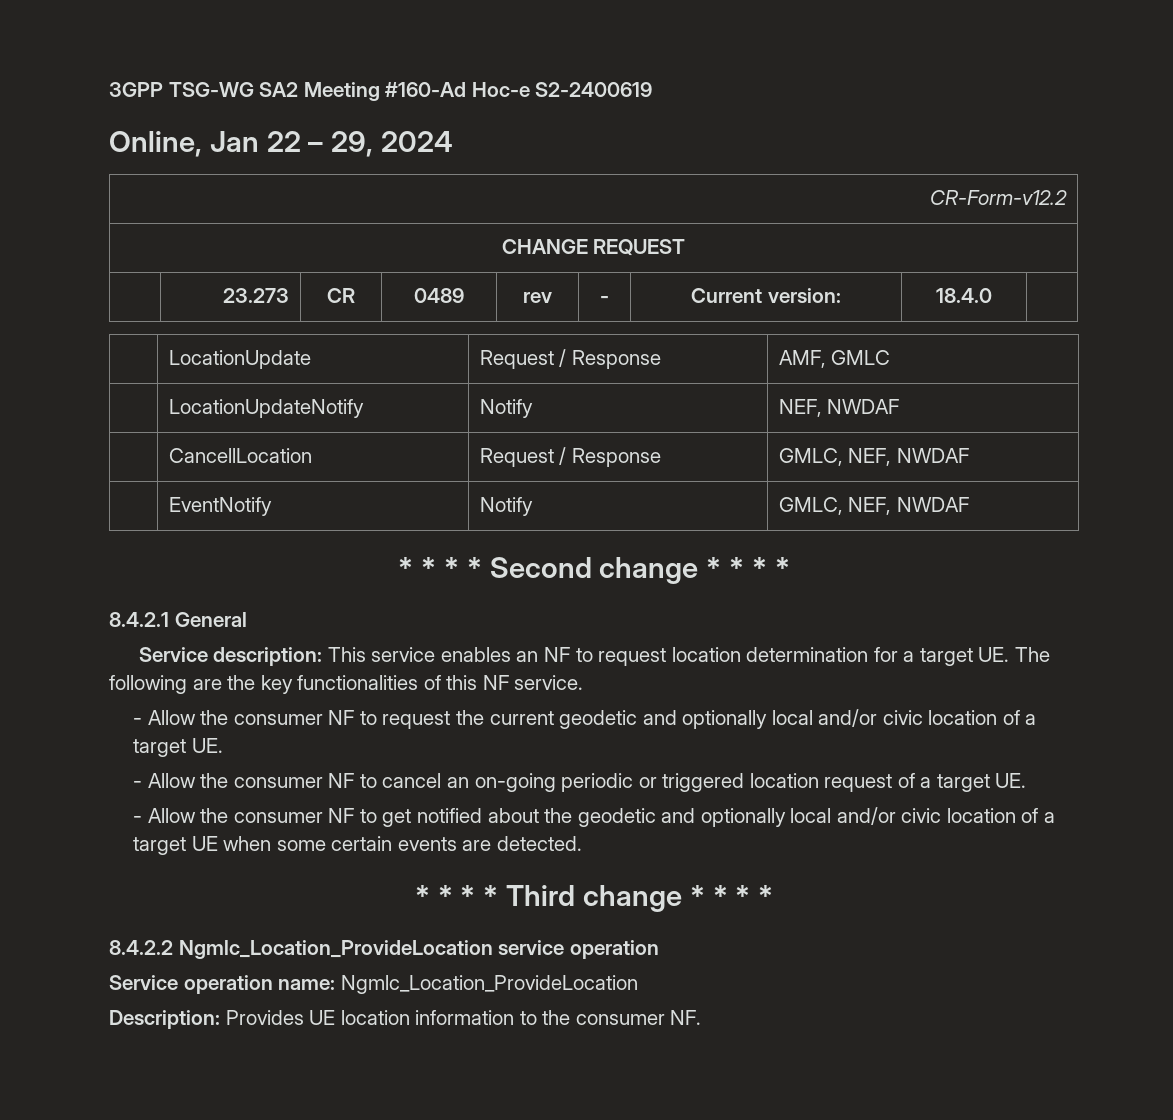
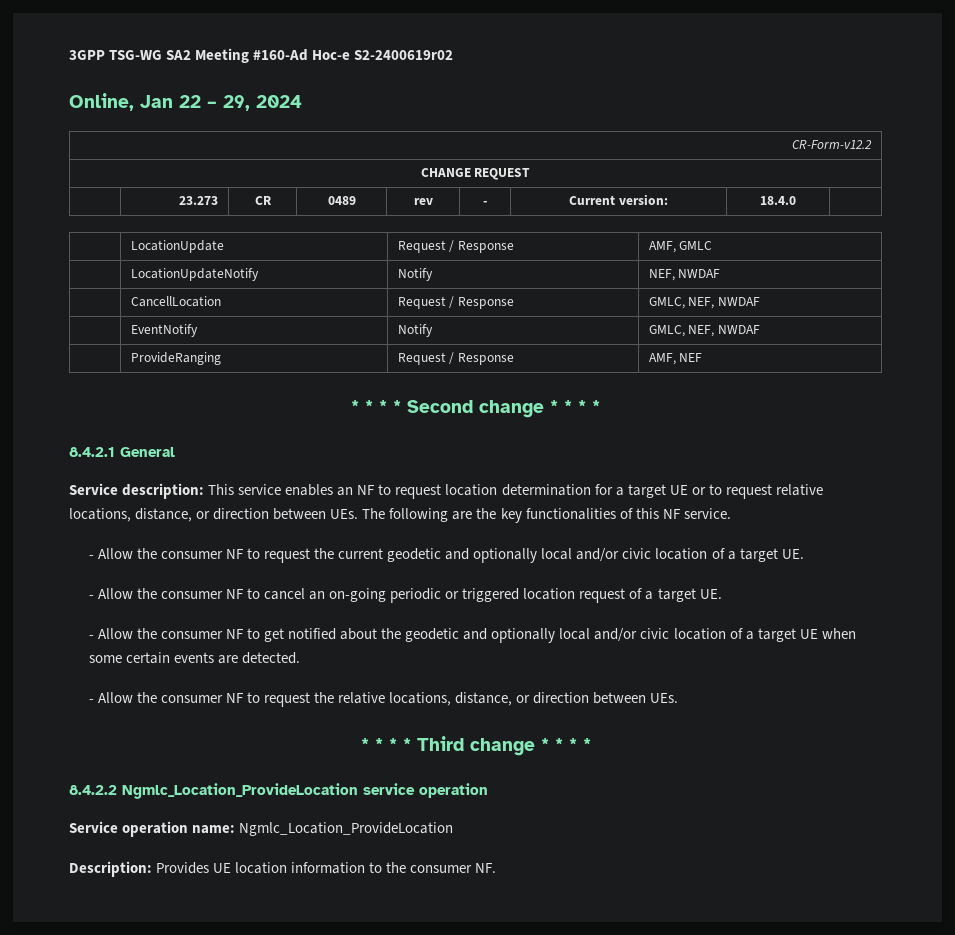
[535,82,653,97] S2-2400619 -> [354,50,454,60] S2-2400619r02
(969, 504) none -> [130,352,221,365] [397,352,515,365] [648,353,703,365] // | ProvideRanging | Request / Response | AMF, NEF
[978,647,1010,662] UE. -> [669,484,823,499] [69,508,359,522] UE or to request relative locations, distance, or direction between UEs.
(583, 843) none -> [88,692,679,707] // - Allow the consumer NF to request the relative locations, distance, or direction between UEs.

